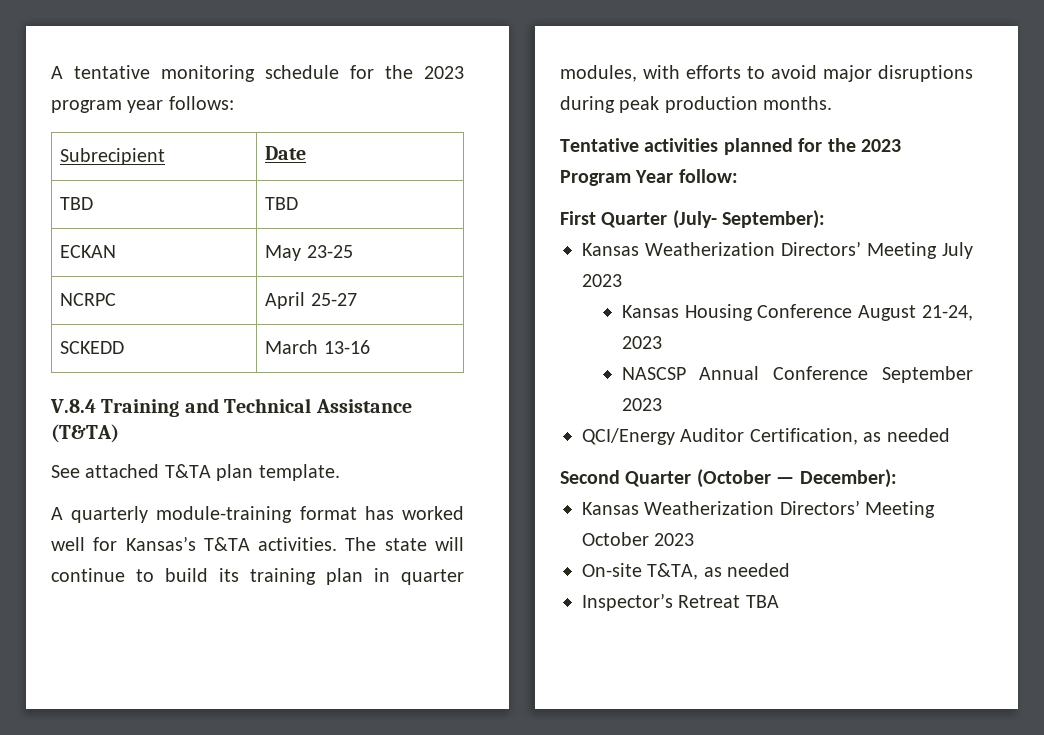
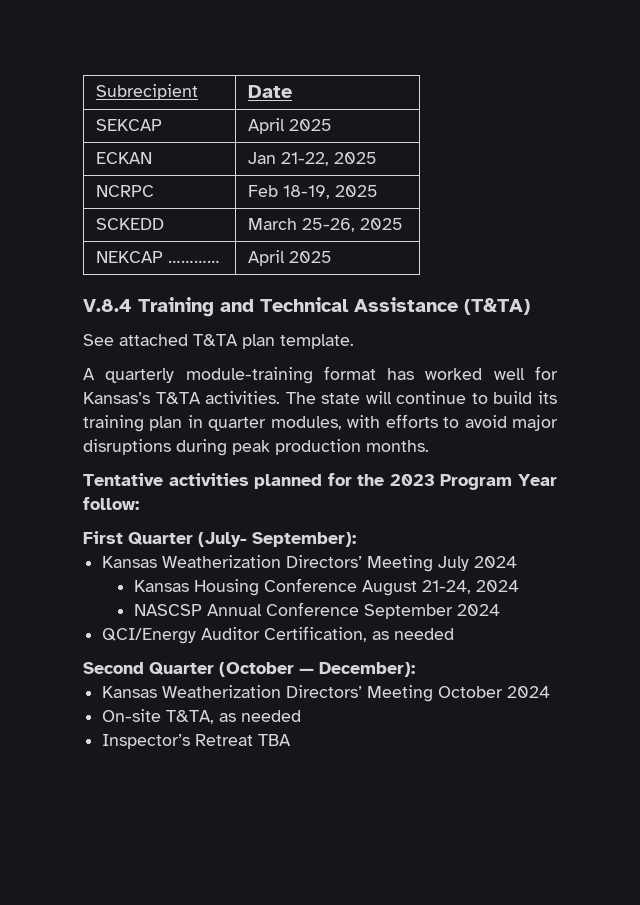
[51,65,464,82] [51,96,234,113] [60,148,166,165] [265,146,307,160] [60,197,94,210] [265,197,299,210] [60,245,117,258] [265,245,353,261] [60,293,117,306] [265,292,357,309] [60,341,125,354] [265,340,370,354] A tentative monitoring schedule for the 2023 program year follows: // Subrecipient | Date // TBD | TBD // ECKAN | May 23-25 // NCRPC | April 25-27 // SCKEDD | March 13-16 -> [96,84,199,100] [248,85,293,98] [96,119,163,131] [248,118,333,134] [96,152,153,164] [248,152,378,166] [96,185,155,197] [248,185,379,199] [96,218,165,230] [248,218,404,232] [96,251,221,263] [248,250,333,266] Subrecipient | Date // SEKCAP | April 2025 // ECKAN | Jan 21-22, 2025 // NCRPC | Feb 18-19, 2025 // SCKEDD | March 25-26, 2025 // NEKCAP ………… | April 2025
[582,274,622,287] 2023 -> [474,556,518,568] 2024
[621,336,662,349] 2023 -> [475,580,519,592] 2024
[621,398,662,411] 2023 -> [456,604,500,616] 2024
[654,533,695,546] 2023 -> [507,686,551,698] 2024

